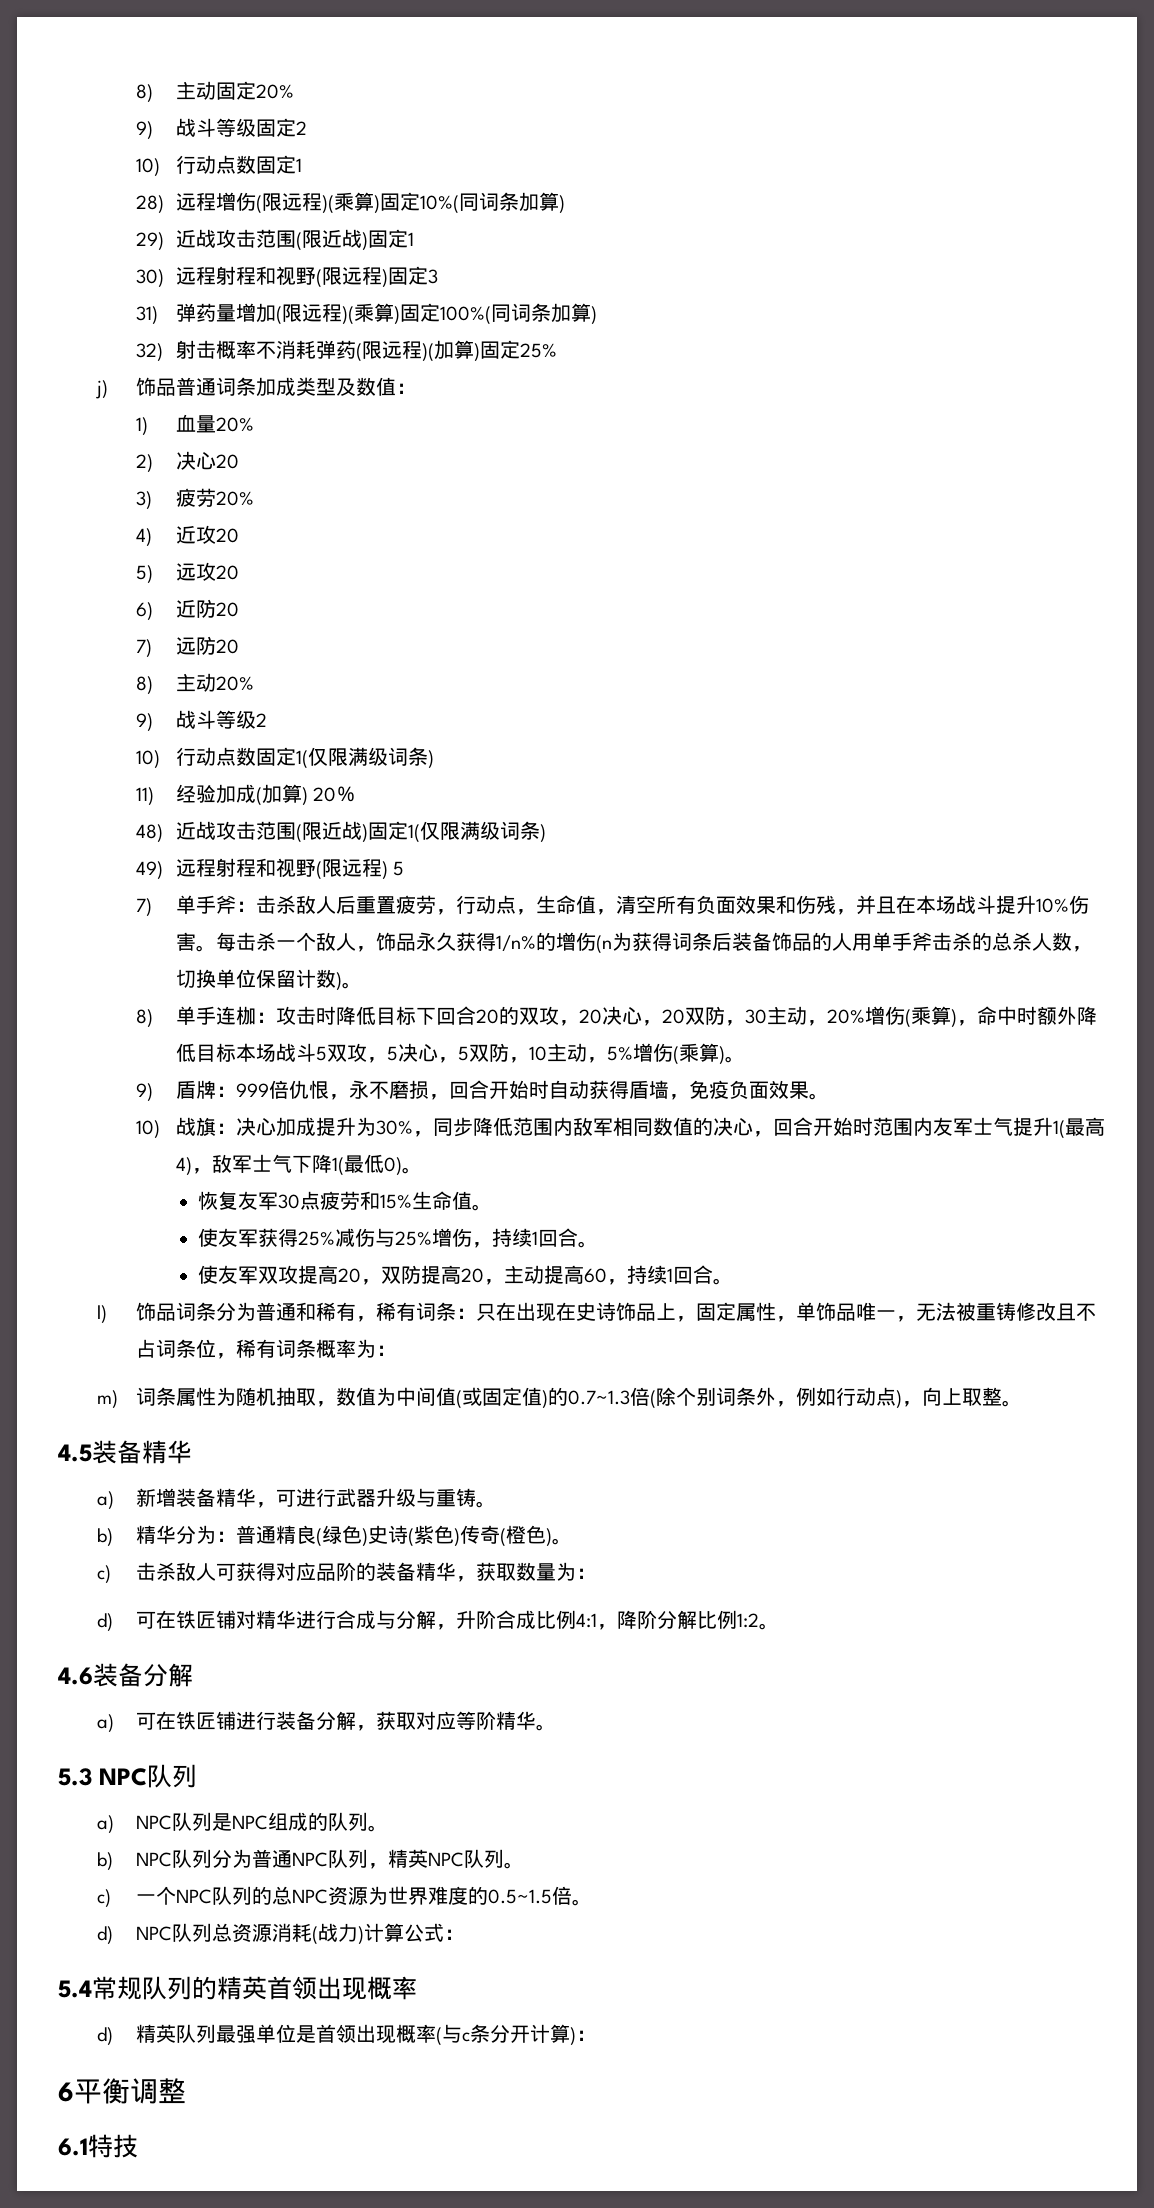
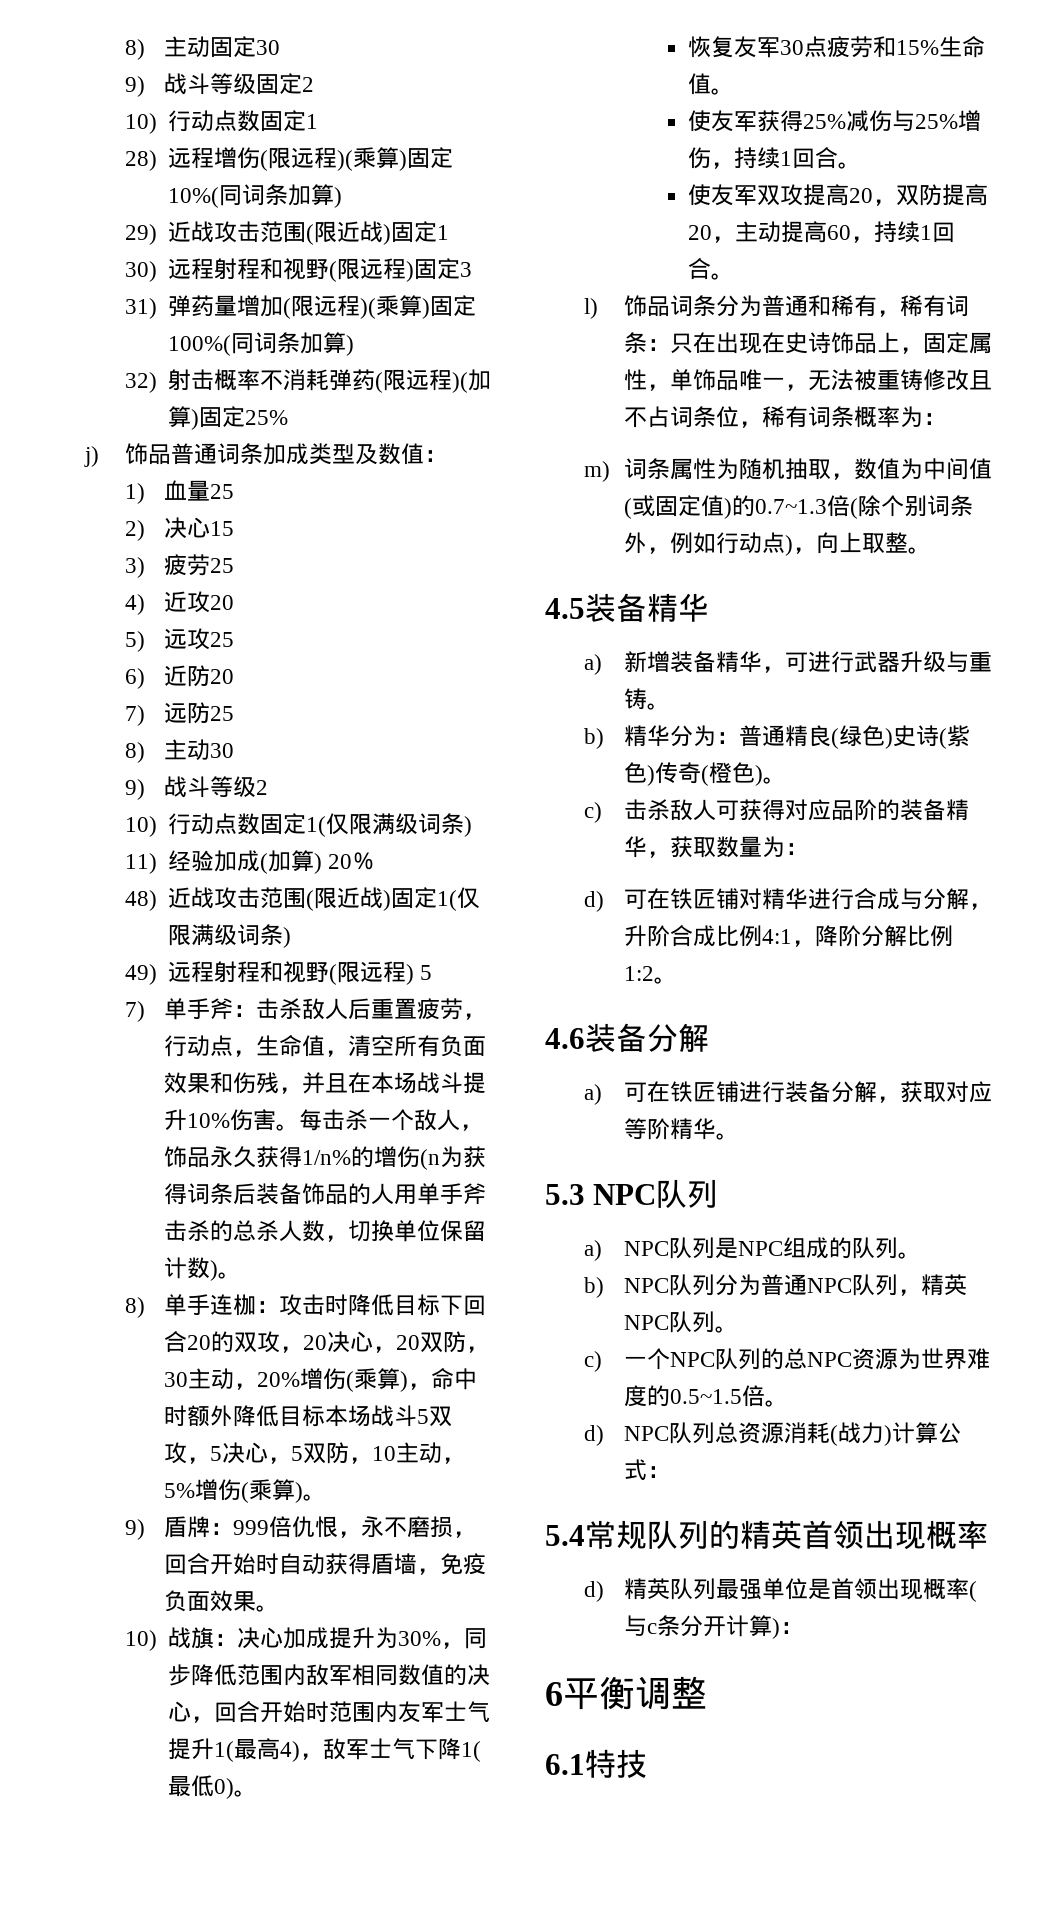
[255,84,294,99] 20% -> [256,40,281,55] 30
[215,417,254,432] 20% -> [210,484,235,499] 25
[215,454,239,469] 20 -> [210,521,235,536] 15
[215,491,254,506] 20% -> [210,558,235,573] 25
[215,565,239,580] 20 -> [210,632,235,647] 25
[215,639,239,654] [136,673,254,695] 20 // 8)主动20% -> [210,706,235,721] [124,739,235,763] 25 // 8)主动30

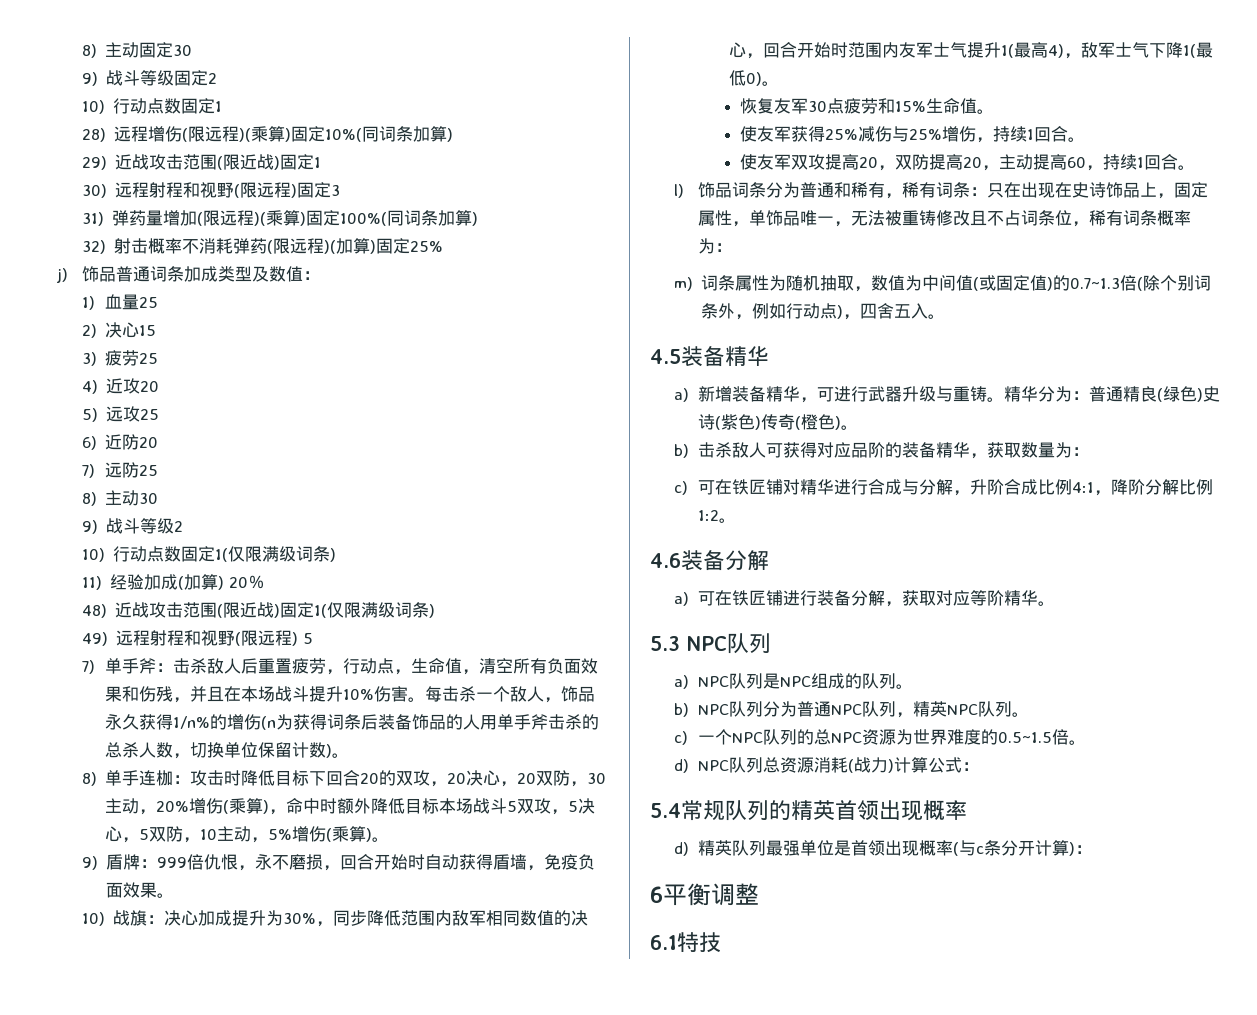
[815,532,908,554] 向上取整 -> [860,303,929,319] 四舍五入
[584,728,605,749] // b) -> (1004, 399) none
[584,802,603,823] c) -> [673,444,689,458] b)
[584,891,605,912] d) -> [673,481,688,495] c)

